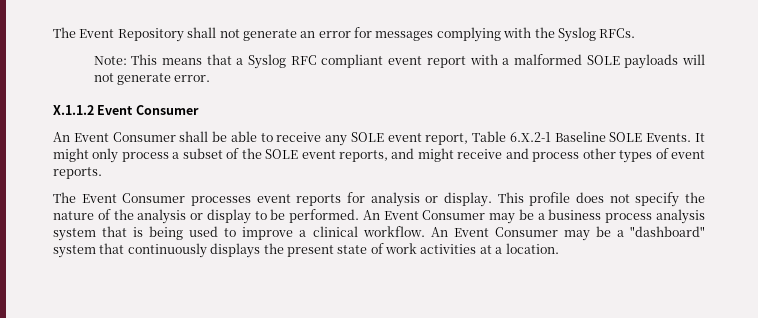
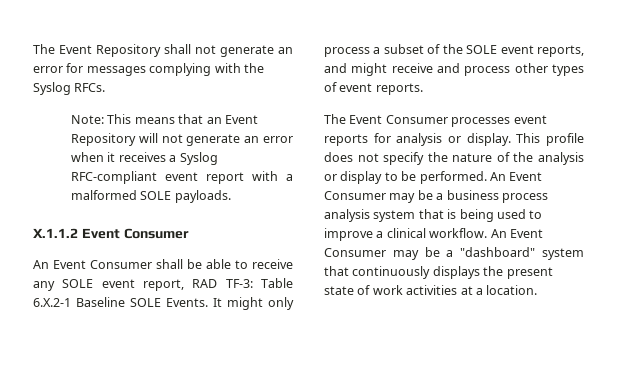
[236,54,384,69] a Syslog RFC compliant -> [206,115,258,124] [71,133,293,146] [71,152,218,165] [71,171,158,184] an Event Repository will not generate an error when it receives a Syslog RFC-compliant
[624,54,705,69] [93,73,211,85] payloads will not generate error. -> [174,190,231,203] payloads.
(469, 139) none -> [192,279,253,288] RAD TF-3:

